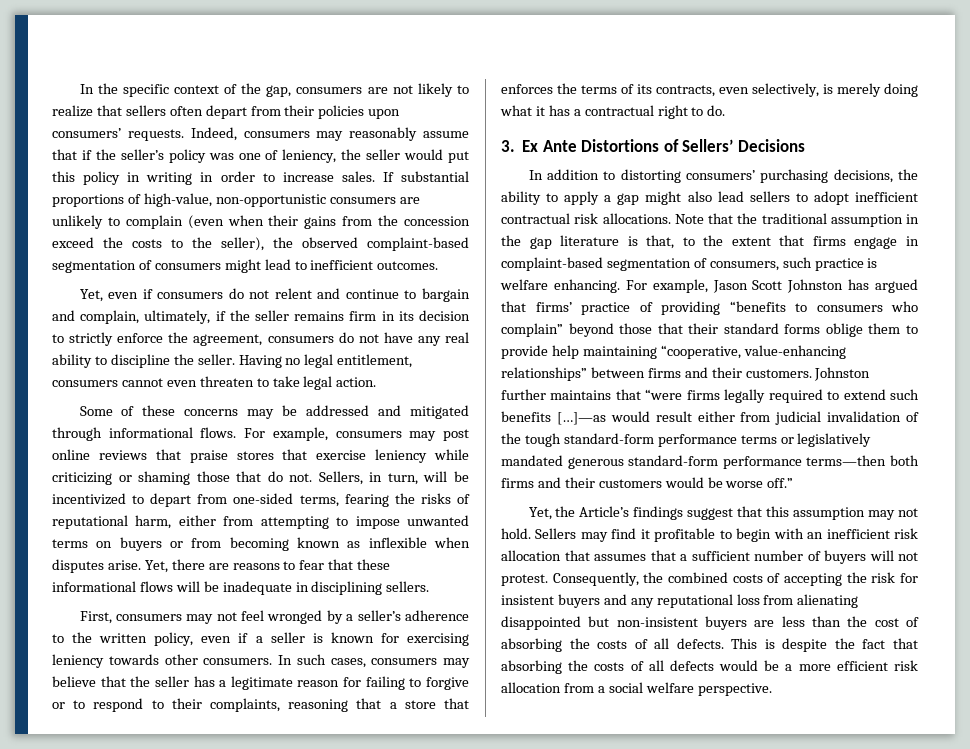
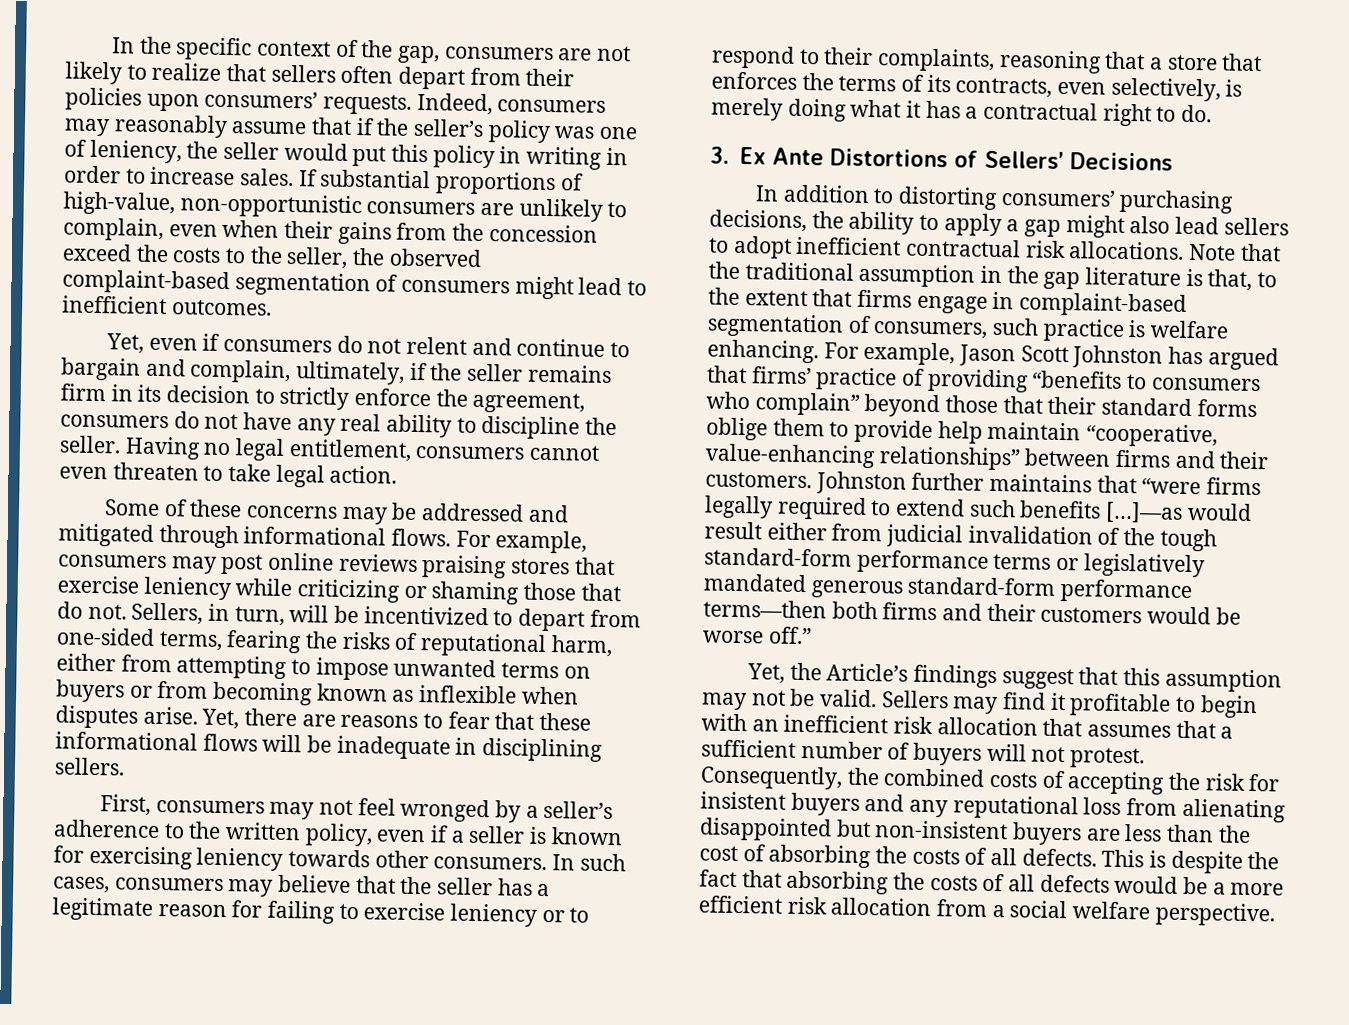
[125,215,224,229] complain (even -> [63,217,218,242] complain, even
[221,237,264,251] seller), -> [286,246,349,269] seller,
[155,449,228,463] that praise -> [421,555,508,579] praising
[425,677,469,690] forgive -> [363,902,538,927] exercise leniency
[582,346,657,359] maintaining -> [987,421,1082,441] maintain
[501,528,531,539] hold. -> [790,688,878,708] be valid.

